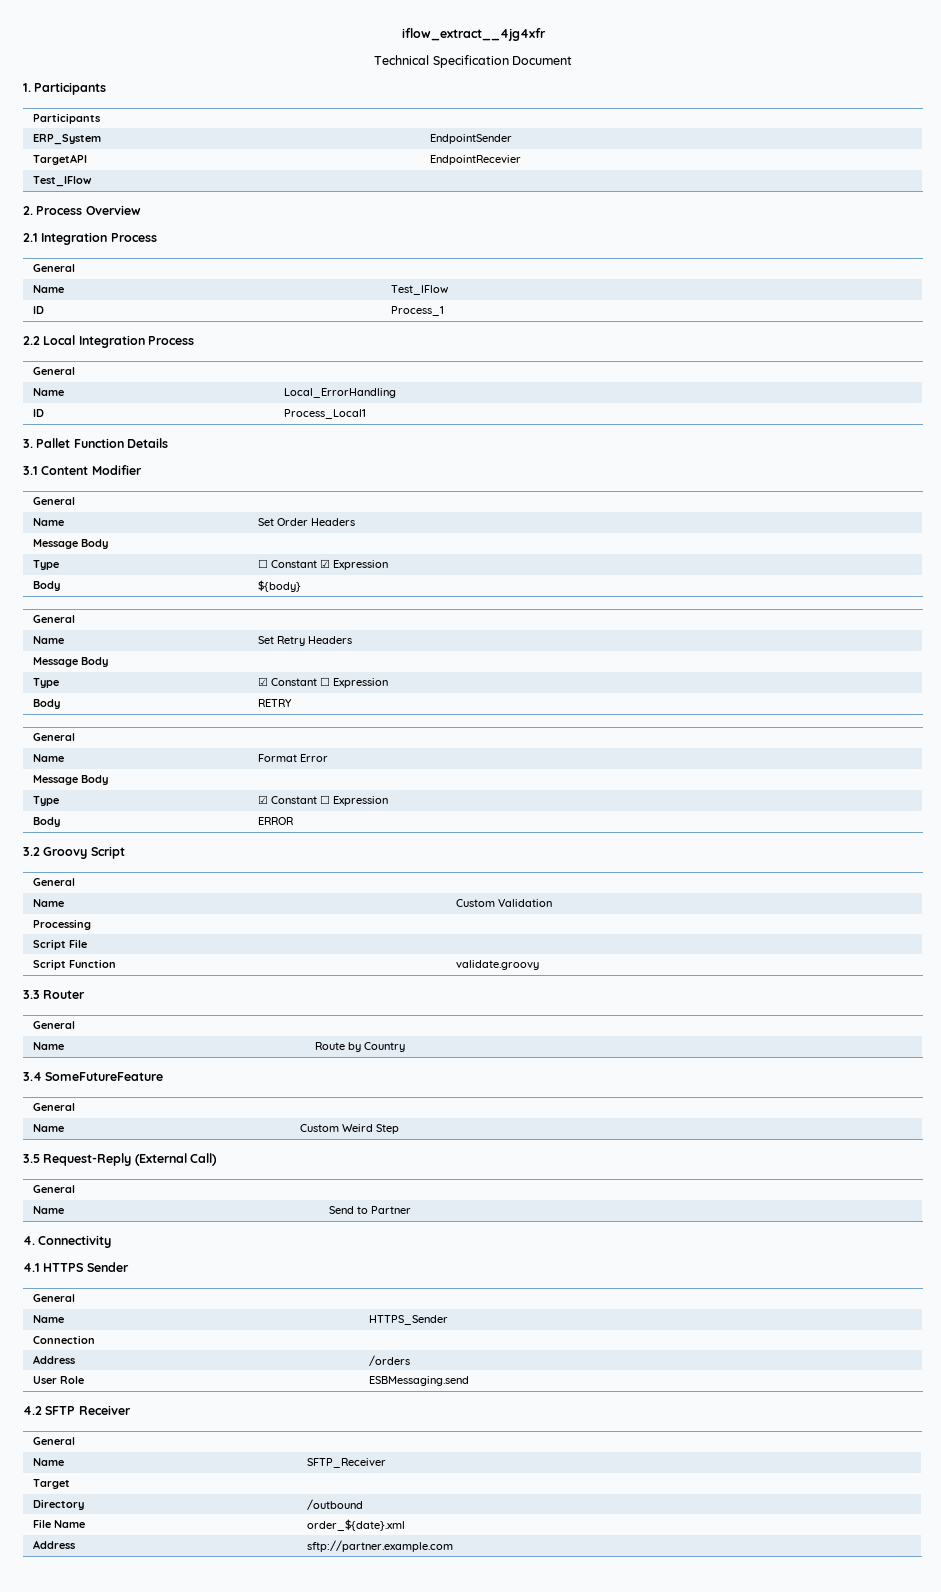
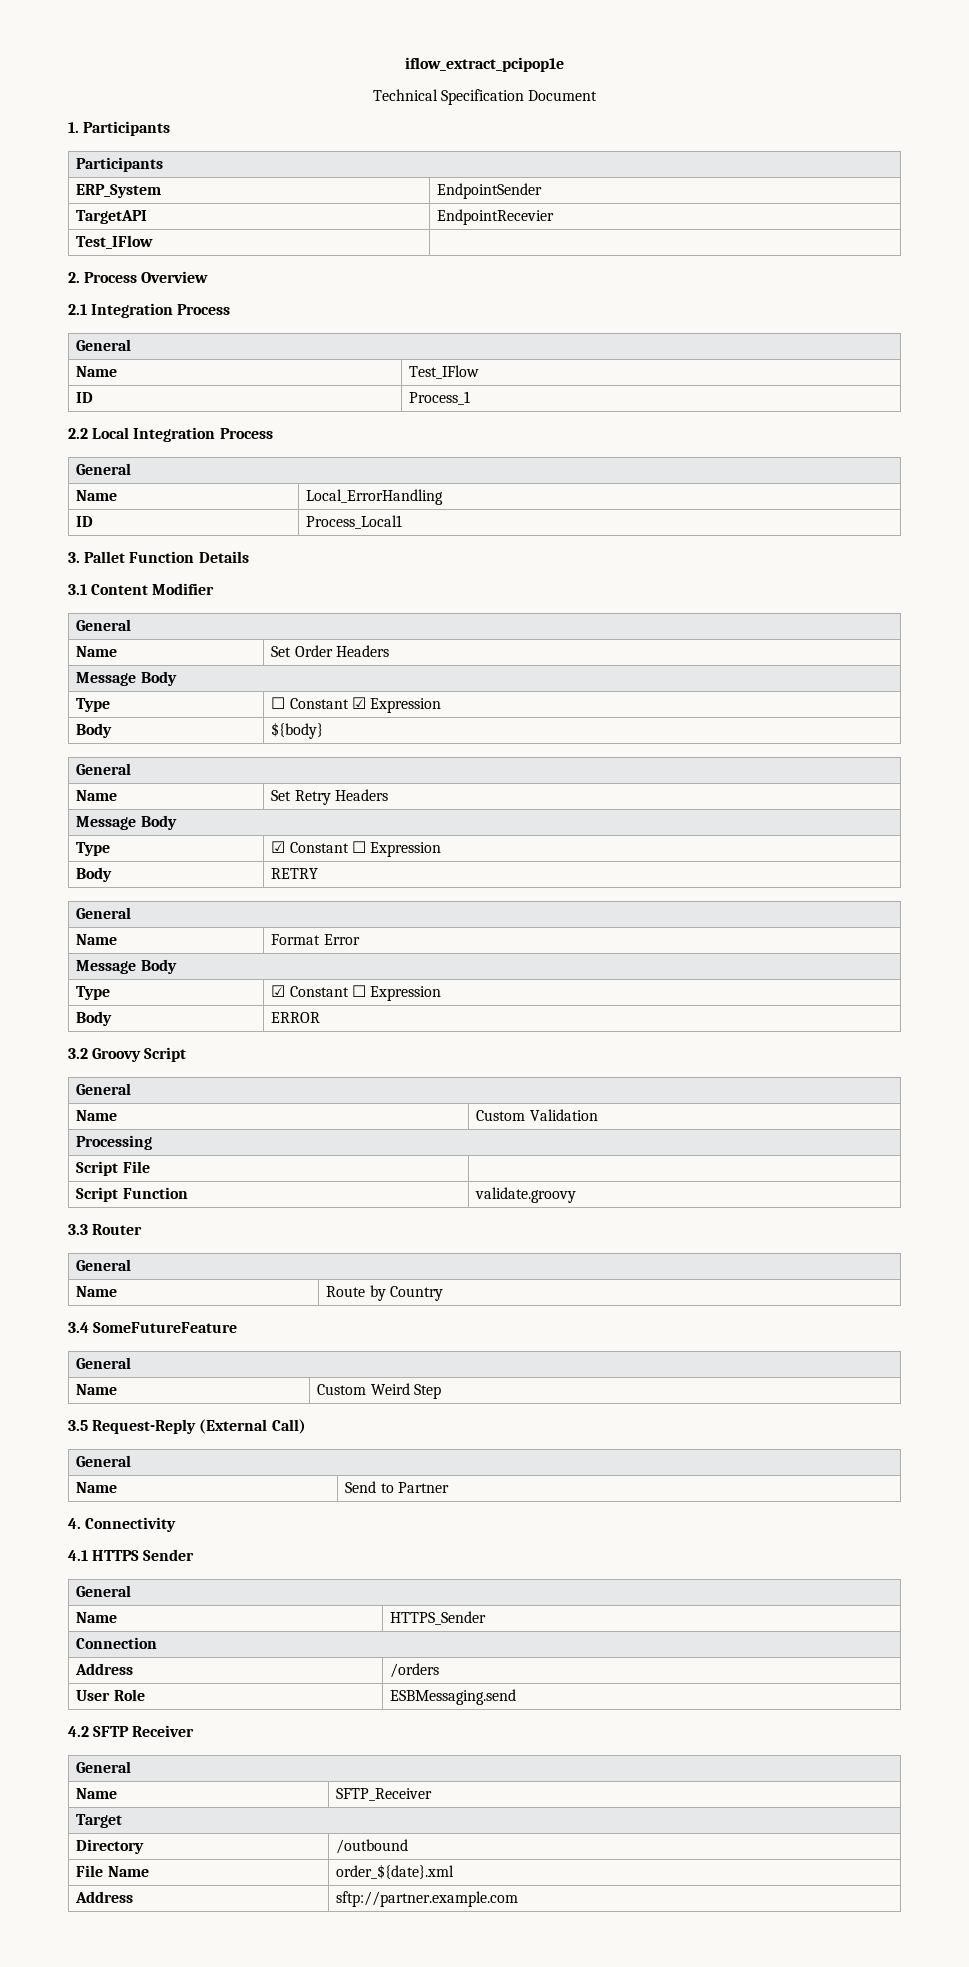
[401,28,546,41] iflow_extract__4jg4xfr -> [405,57,564,72] iflow_extract_pcipop1e

